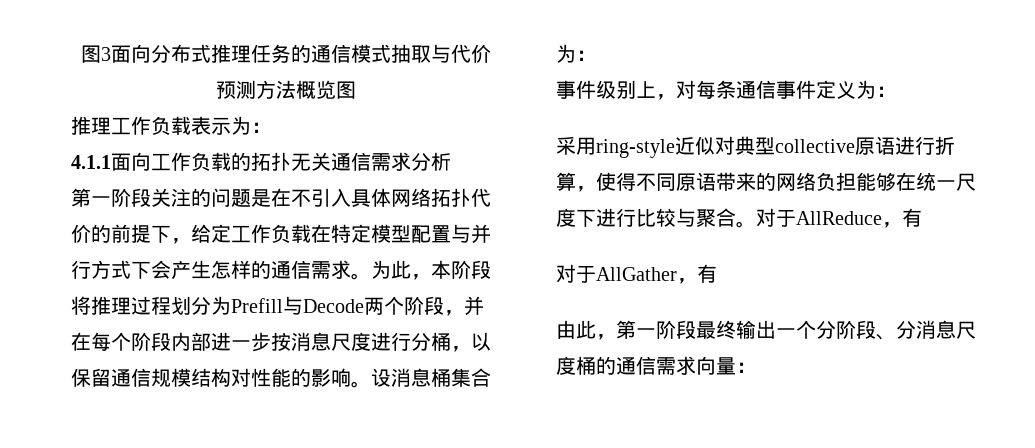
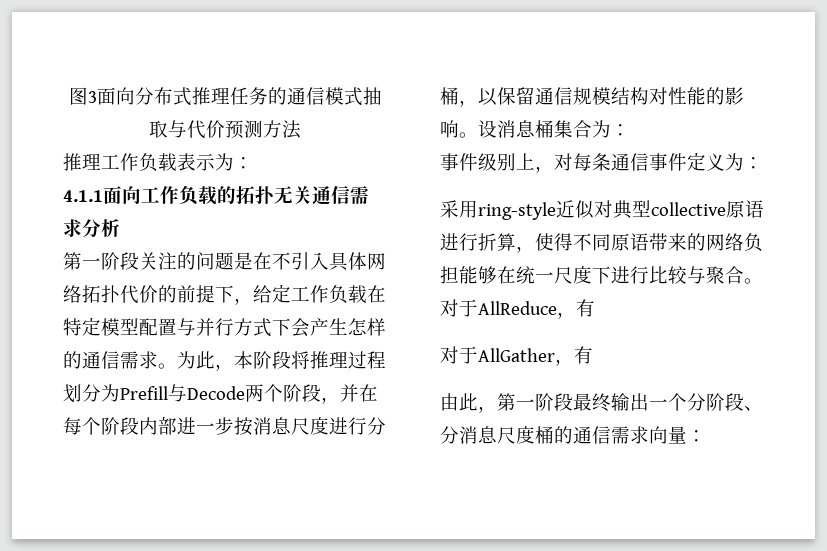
[295,80,356,99] 概览图 -> (301, 129) none

